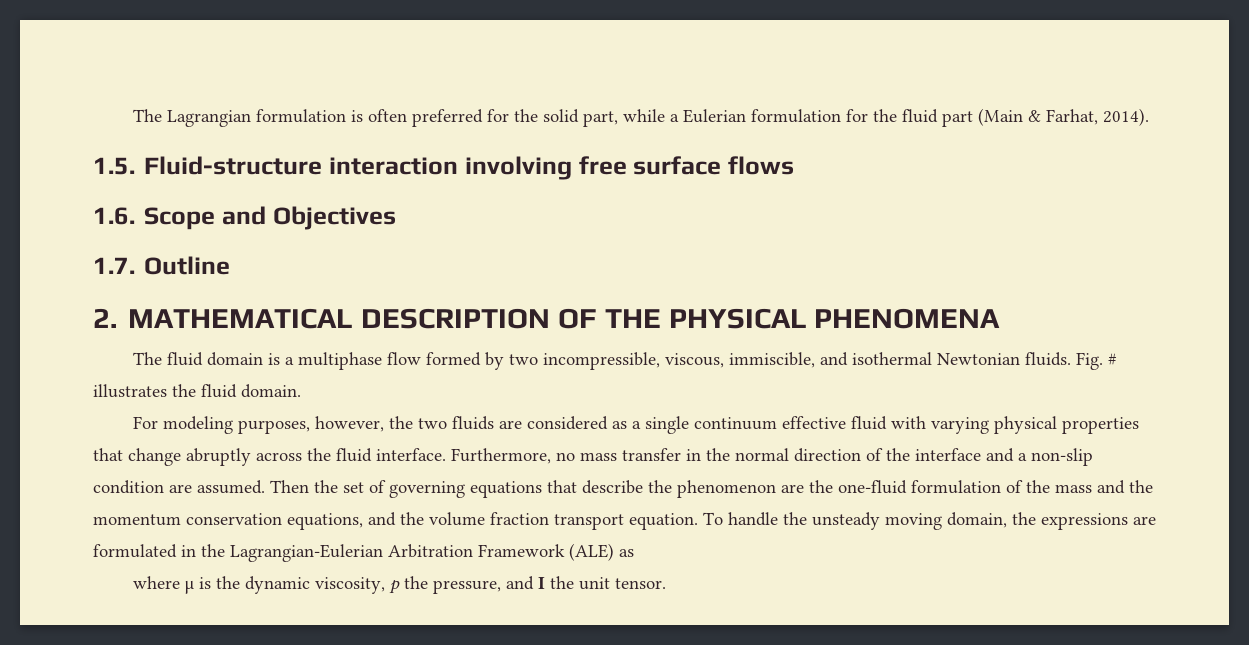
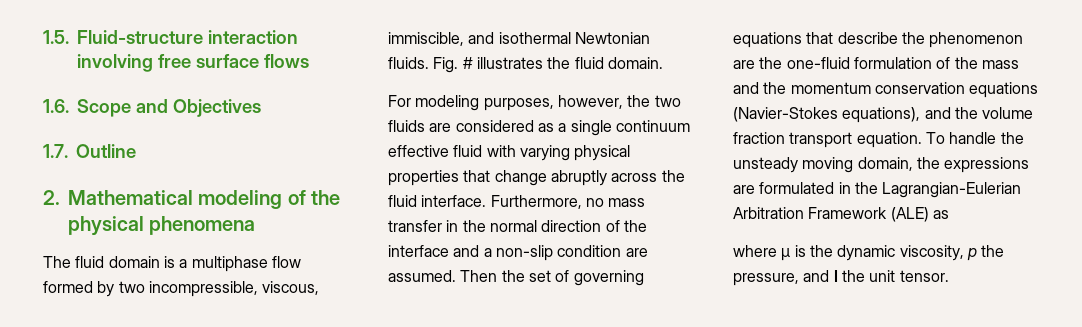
[132,108,1149,127] The Lagrangian formulation is often preferred for the solid part, while a Eulerian formulation for the fluid part (Main & Farhat, 2014). // -> (43, 37) none
[128,308,1001,329] MATHEMATICAL DESCRIPTION OF THE PHYSICAL PHENOMENA -> [68,190,341,209] [68,216,256,236] Mathematical modeling of the physical phenomena
[287,513,363,530] equations, -> [969,82,1039,98] [733,107,921,123] equations (Navier-Stokes equations),

